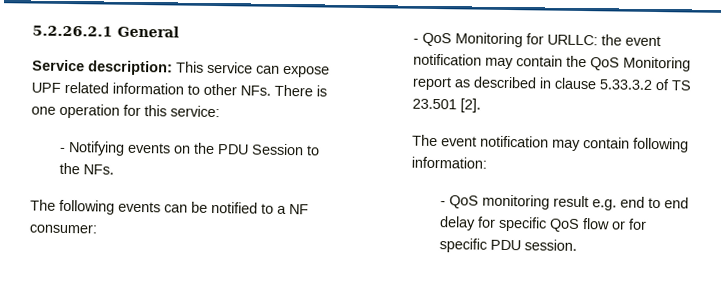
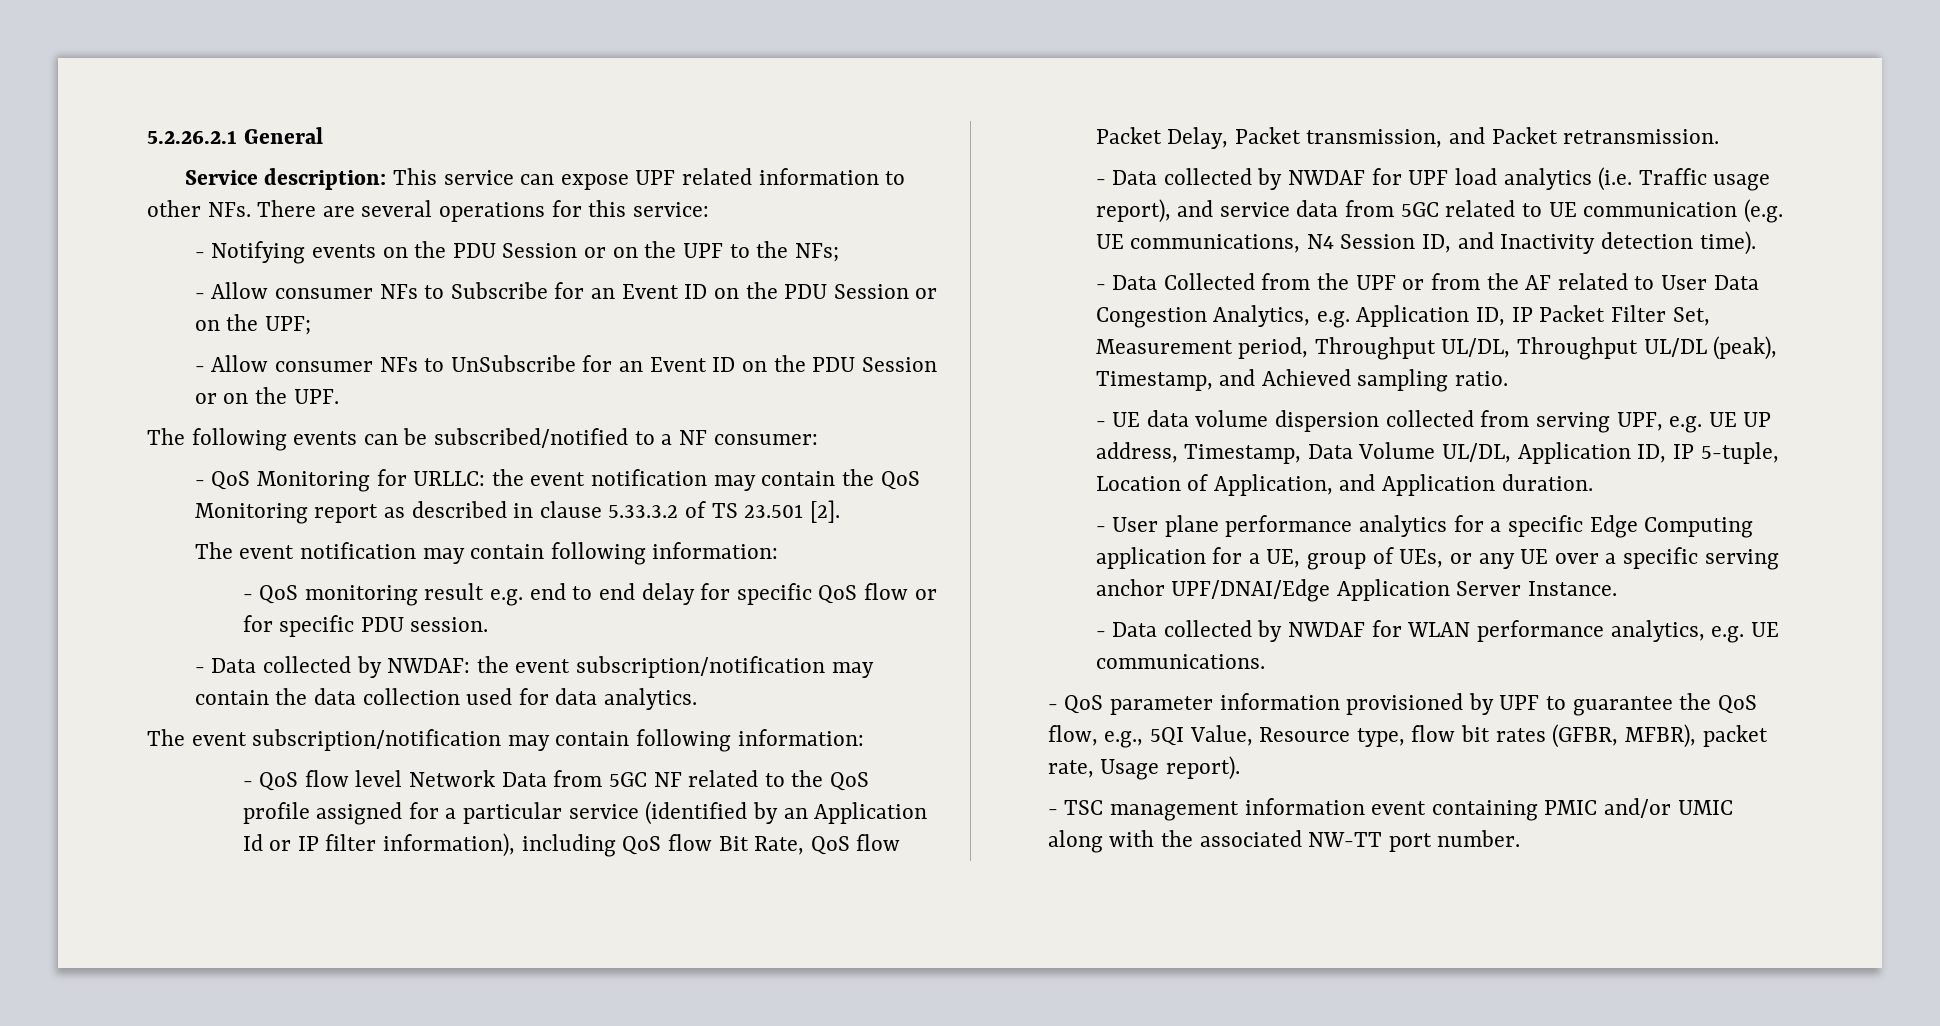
[316,85,327,97] [31,103,120,119] is one operation -> [322,200,546,222] are several operations
[305,145,320,156] [58,162,114,175] to the NFs. -> [584,241,839,262] [194,282,938,299] [194,314,312,335] [194,355,937,372] [194,387,339,404] or on the UPF to the NFs; // - Allow consumer NFs to Subscribe for an Event ID on the PDU Session or on the UPF; // - Allow consumer NFs to UnSubscribe for an Event ID on the PDU Session or on the UPF.
[211,201,258,214] notified -> [434,428,629,448] subscribed/notified
(577, 245) none -> [194,656,874,678] [194,688,698,710] [147,729,864,752] [242,770,869,791] [242,801,928,825] [242,833,901,857] [1095,127,1720,149] [1095,167,1771,191] [1095,199,1783,223] [1095,231,1756,255] [1095,273,1759,290] [1095,305,1710,328] [1095,336,1778,360] [1095,369,1509,392] [1095,410,1772,433] [1095,442,1779,464] [1095,474,1593,496] [1095,515,1754,538] [1095,547,1779,570] [1095,579,1618,602] [1095,620,1779,643] [1095,654,1265,669] [1047,693,1757,716] [1047,724,1768,748] [1047,756,1241,780] [1047,798,1733,821] [1047,830,1521,853] // - Data collected by NWDAF: the event subscription/notification may contain the data collection used for data analytics. // The event subscription/notification may contain following information: // - QoS flow level Network Data from 5GC NF related to the QoS profile assigned for a particular service (identified by an Application Id or IP filter information), including QoS flow Bit Rate, QoS flow Packet Delay, Packet transmission, and Packet retransmission. // - Data collected by NWDAF for UPF load analytics (i.e. Traffic usage report), and service data from 5GC related to UE communication (e.g. UE communications, N4 Session ID, and Inactivity detection time). // - Data Collected from the UPF or from the AF related to User Data Congestion Analytics, e.g. Application ID, IP Packet Filter Set, Measurement period, Throughput UL/DL, Throughput UL/DL (peak), Timestamp, and Achieved sampling ratio. // - UE data volume dispersion collected from serving UPF, e.g. UE UP address, Timestamp, Data Volume UL/DL, Application ID, IP 5-tuple, Location of Application, and Application duration. // - User plane performance analytics for a specific Edge Computing application for a UE, group of UEs, or any UE over a specific serving anchor UPF/DNAI/Edge Application Server Instance. // - Data collected by NWDAF for WLAN performance analytics, e.g. UE communications. // - QoS parameter information provisioned by UPF to guarantee the QoS flow, e.g., 5QI Value, Resource type, flow bit rates (GFBR, MFBR), packet rate, Usage report). // - TSC management information event containing PMIC and/or UMIC along with the associated NW-TT port number.

